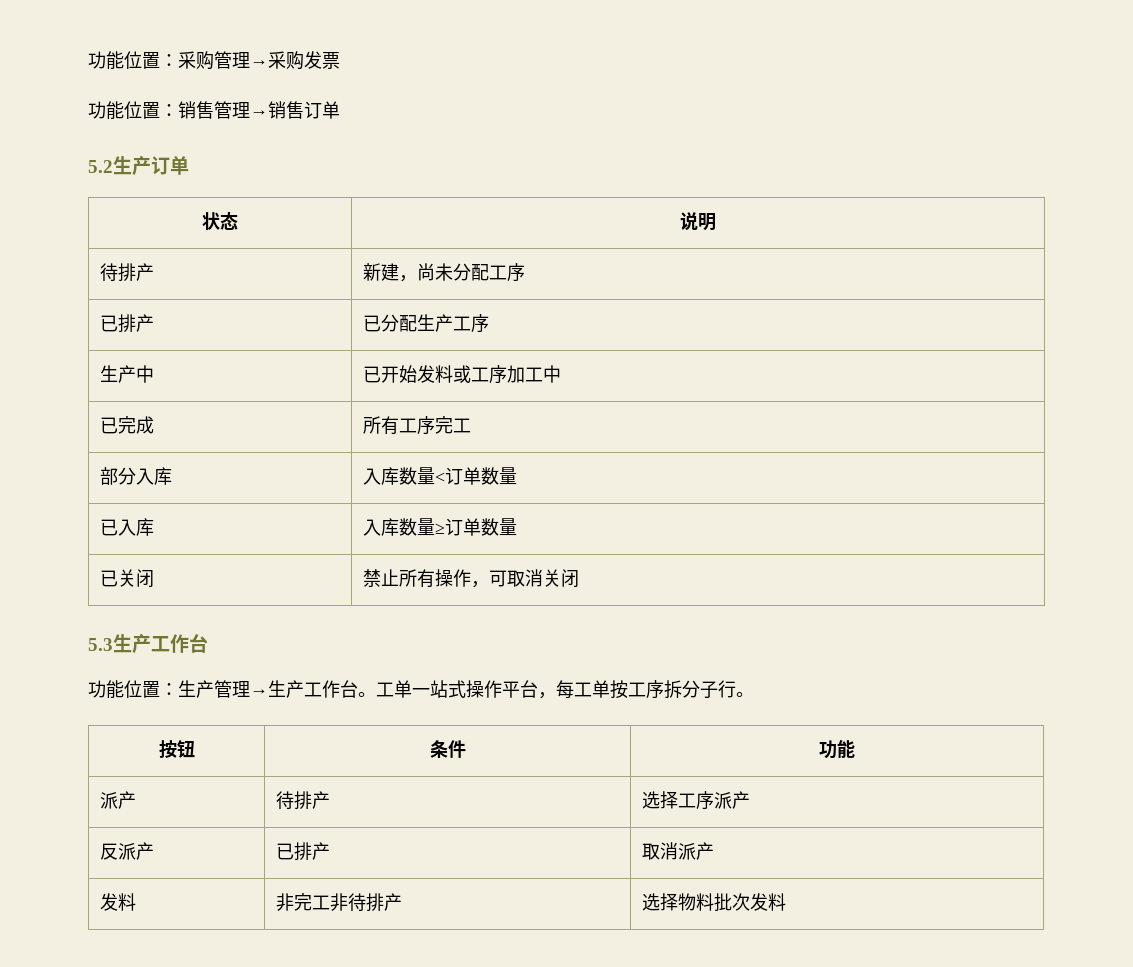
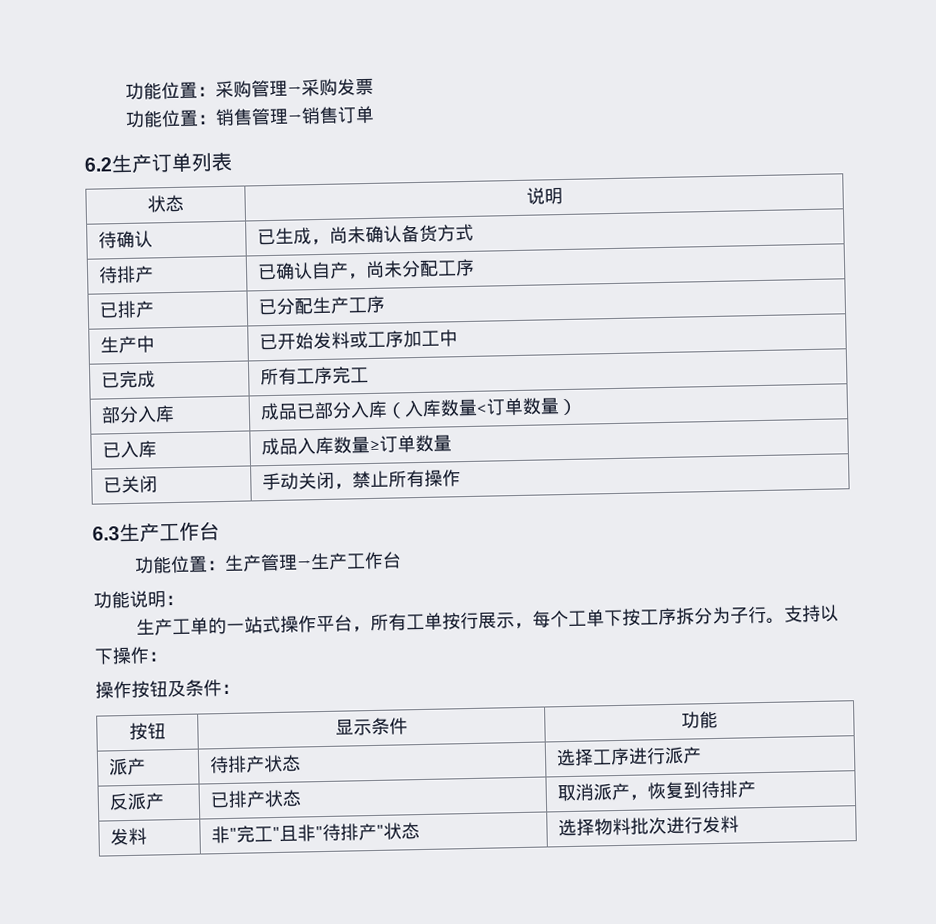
[88,160,113,173] 5.2 -> [84,157,112,172] 6.2
(189, 165) none -> [191,151,233,172] 列表
[99,263,154,282] [362,263,399,281] // 待排产 | 新建 -> [98,230,154,249] [257,223,475,246] [98,265,155,284] [257,261,350,281] // 待确认 | 已生成，尚未确认备货方式 // 待排产 | 已确认自产
(172, 476) none -> [260,400,407,421] 成品已部分入库（
(517, 476) none -> [558,398,579,416] ）
(154, 527) none -> [261,437,299,456] 成品
(154, 578) none -> [262,471,354,491] 手动关闭，
[470,569,579,588] [88,638,113,651] ，可取消关闭 // 5.3 -> [92,526,120,541] // 6.3
[358,680,610,699] 。工单一站式操作平台，每工单 -> [93,590,184,609] [135,609,623,636] // 功能说明： // 生产工单的一站式操作平台，所有工单按行展示，每个工单下
(700, 689) none -> [711,606,731,625] 为
(754, 694) none -> [782,604,839,623] [94,646,168,665] [95,679,240,699] 支持以下操作： // 操作按钮及条件：
(195, 749) none -> [335,719,372,736] 显示
(330, 800) none -> [263,754,302,773] 状态
(714, 800) none -> [628,747,667,765] 进行
(330, 851) none -> [264,789,302,808] 状态
[99,893,136,911] [275,893,402,912] // 发料 | 非完工非待排产 -> [629,780,757,801] [110,827,148,846] [211,822,421,844] ，恢复到待排产 // 发料 | 非"完工"且非"待排产"状态
(750, 902) none -> [666,816,704,835] 进行

